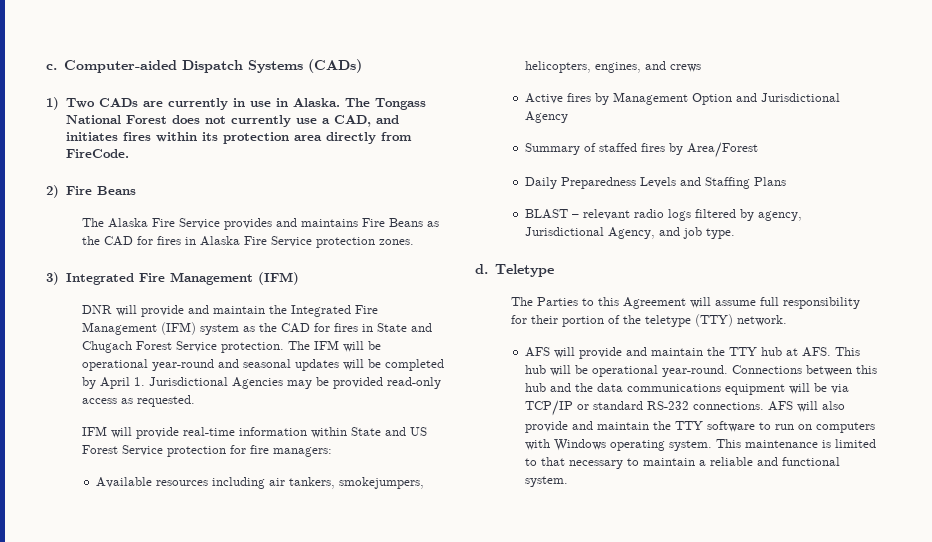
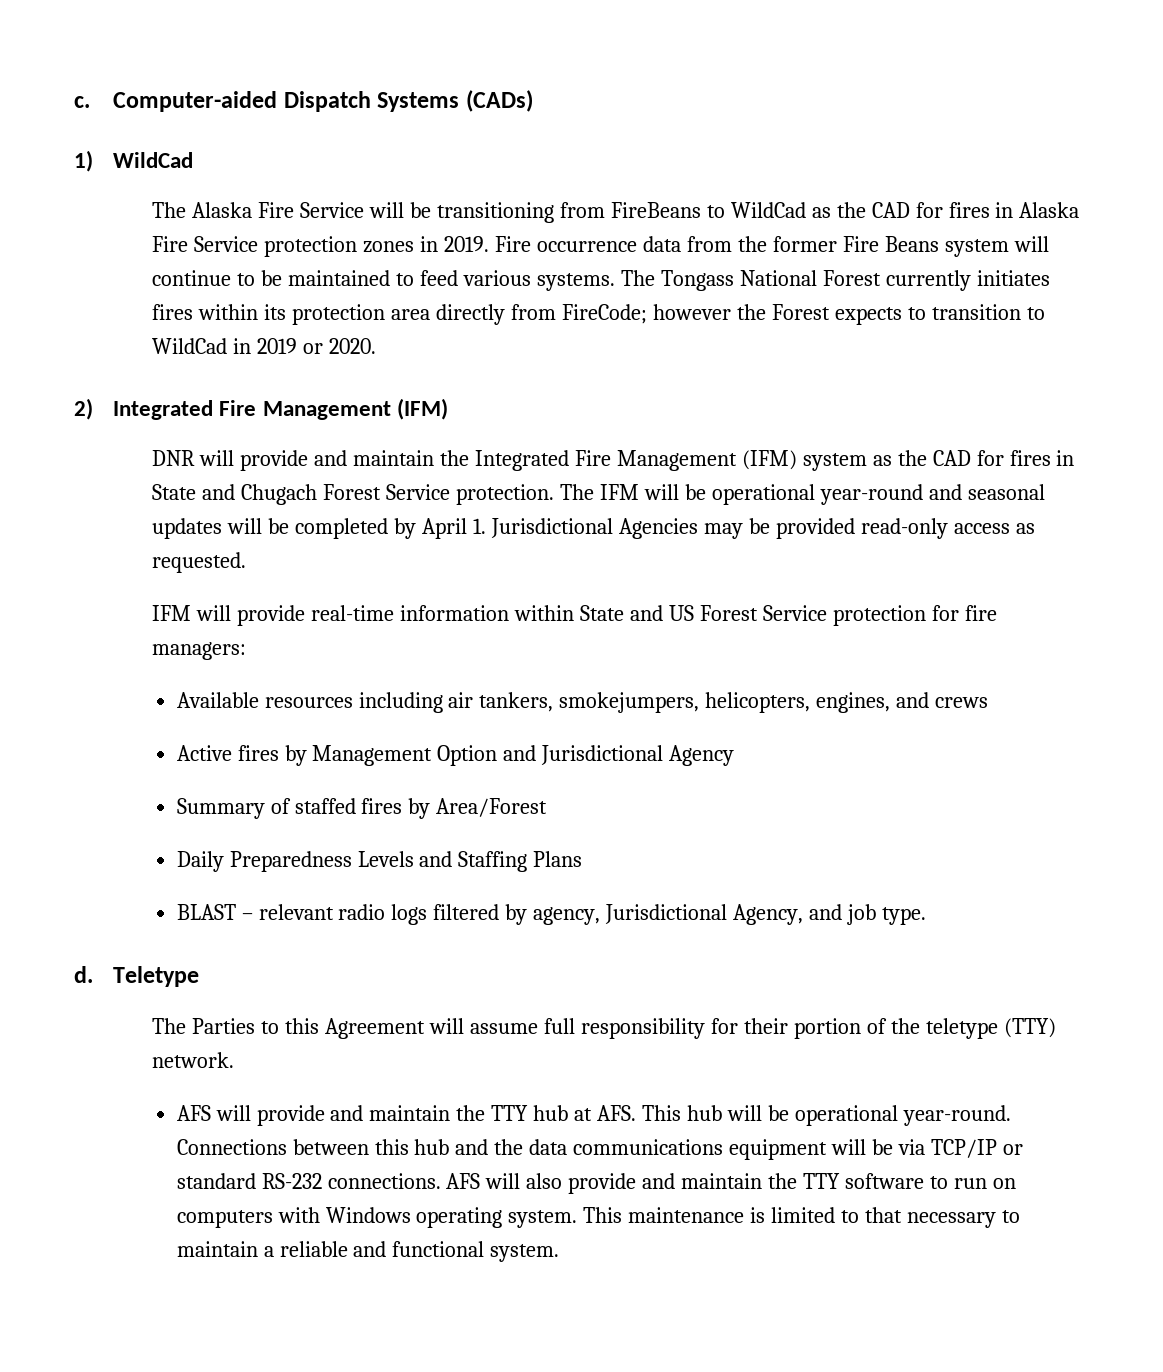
[65,98,426,110] [65,115,399,127] [65,132,412,144] [65,149,129,158] [46,185,136,198] [81,218,423,230] Two CADs are currently in use in Alaska. The Tongass National Forest does not currently use a CAD, and initiates fires within its protection area directly from FireCode. // 2) Fire Beans // The Alaska Fire Service provides and maintains Fire Beans -> [113,152,194,168] [152,202,806,223] WildCad // The Alaska Fire Service will be transitioning from FireBeans to WildCad
[378,239,414,245] [46,272,59,285] zones. // 3) -> [363,236,1049,257] [152,270,1050,291] [152,304,1045,325] [152,338,377,354] [74,398,93,420] zones in 2019. Fire occurrence data from the former Fire Beans system will continue to be maintained to feed various systems. The Tongass National Forest currently initiates fires within its protection area directly from FireCode; however the Forest expects to transition to WildCad in 2019 or 2020. // 2)

